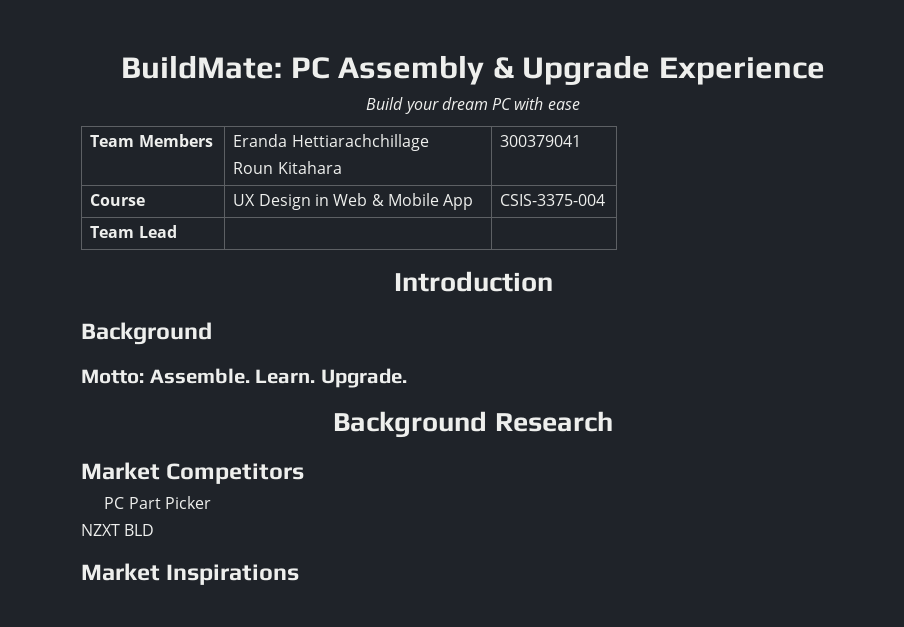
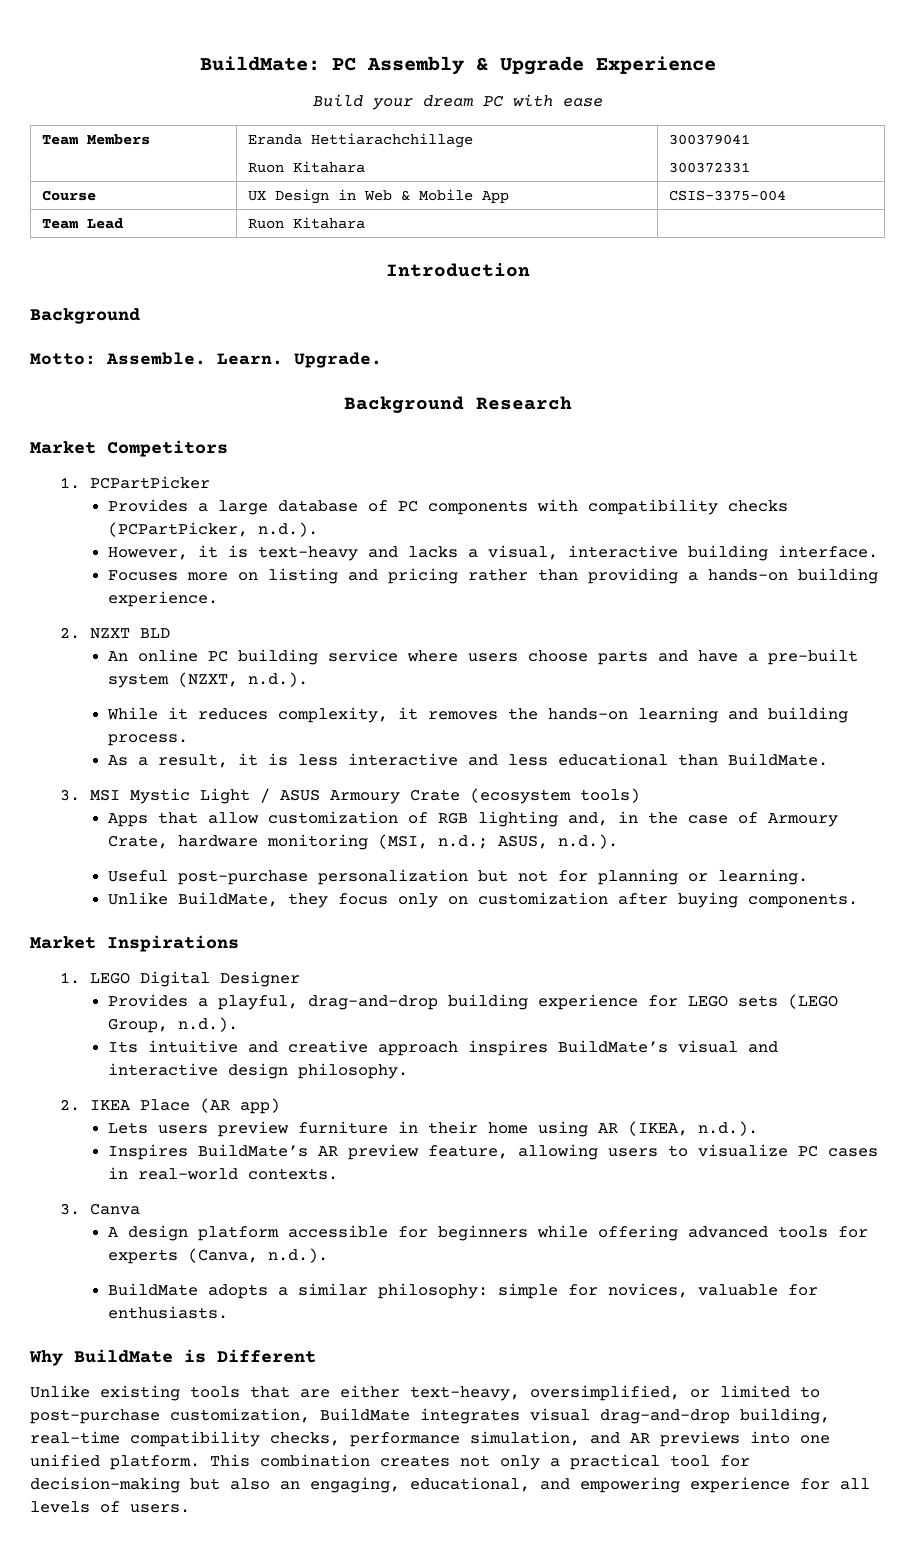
[233,162,274,174] Roun -> [248,163,285,173] Ruon
(582, 141) none -> [669,162,751,173] // 300372331
(177, 231) none -> [248,217,366,229] Ruon Kitahara
[104,496,212,509] [81,524,155,536] [81,563,300,585] PC Part Picker // NZXT BLD // Market Inspirations -> [59,476,210,489] [108,499,789,515] [108,522,319,537] [108,545,879,561] [108,568,879,584] [108,591,219,607] [59,627,170,639] [108,649,859,665] [108,672,309,688] [107,707,849,723] [108,734,189,746] [108,753,829,768] [59,788,640,804] [108,811,839,827] [108,834,619,850] [108,869,809,885] [108,892,859,908] [30,935,239,952] [59,971,300,987] [108,994,839,1010] [108,1017,239,1033] [108,1040,779,1056] [108,1063,409,1079] [59,1098,280,1114] [108,1121,759,1137] [108,1144,879,1160] [108,1167,339,1180] [59,1203,140,1215] [108,1225,869,1241] [108,1248,329,1264] [108,1283,819,1299] [108,1306,229,1319] [29,1349,316,1366] [30,1385,820,1401] [30,1408,830,1424] [30,1431,830,1447] [30,1454,750,1470] [30,1477,870,1493] [30,1501,190,1513] 1. PCPartPicker // Provides a large database of PC components with compatibility checks (PCPartPicker, n.d.). // However, it is text-heavy and lacks a visual, interactive building interface. // Focuses more on listing and pricing rather than providing a hands-on building experience. // 2. NZXT BLD // An online PC building service where users choose parts and have a pre-built system (NZXT, n.d.). // While it reduces complexity, it removes the hands-on learning and building process. // As a result, it is less interactive and less educational than BuildMate. // 3. MSI Mystic Light / ASUS Armoury Crate (ecosystem tools) // Apps that allow customization of RGB lighting and, in the case of Armoury Crate, hardware monitoring (MSI, n.d.; ASUS, n.d.). // Useful post-purchase personalization but not for planning or learning. // Unlike BuildMate, they focus only on customization after buying components. // Market Inspirations // 1. LEGO Digital Designer // Provides a playful, drag-and-drop building experience for LEGO sets (LEGO Group, n.d.). // Its intuitive and creative approach inspires BuildMate’s visual and interactive design philosophy. // 2. IKEA Place (AR app) // Lets users preview furniture in their home using AR (IKEA, n.d.). // Inspires BuildMate’s AR preview feature, allowing users to visualize PC cases in real-world contexts. // 3. Canva // A design platform accessible for beginners while offering advanced tools for experts (Canva, n.d.). // BuildMate adopts a similar philosophy: simple for novices, valuable for enthusiasts. // Why BuildMate is Different // Unlike existing tools that are either text-heavy, oversimplified, or limited to post-purchase customization, BuildMate integrates visual drag-and-drop building, real-time compatibility checks, performance simulation, and AR previews into one unified platform. This combination creates not only a practical tool for decision-making but also an engaging, educational, and empowering experience for all levels of users.

